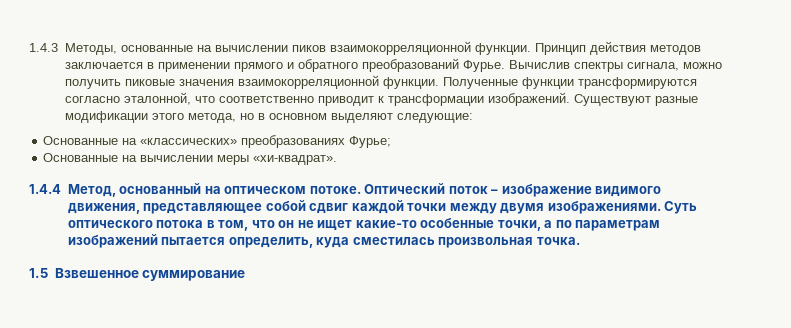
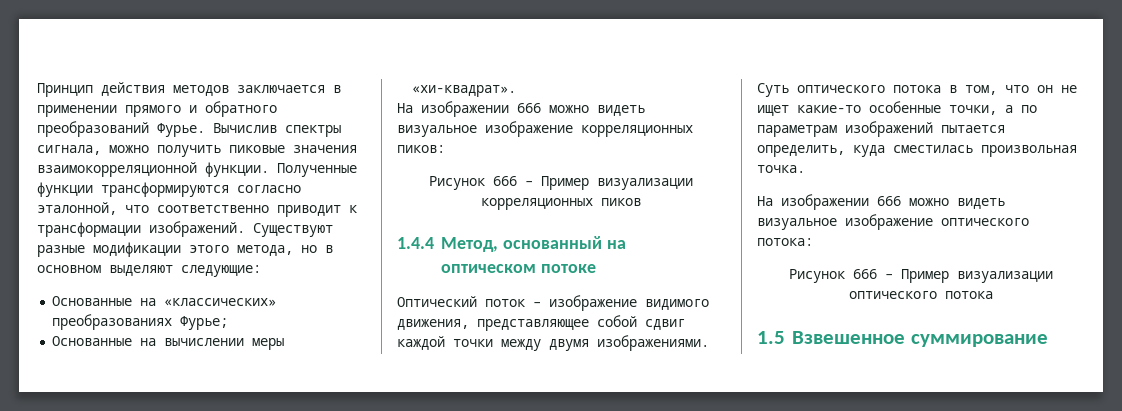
[29,41,531,55] 1.4.3 Методы, основанные на вычислении пиков взаимокорреляционной функции. -> (37, 90) none
(338, 160) none -> [397,101,645,117] [397,121,693,137] [397,145,445,153] [429,176,693,190] [481,198,641,210] // На изображении 666 можно видеть визуальное изображение корреляционных пиков: // Рисунок 666 – Пример визуализации корреляционных пиков
[309,186,361,194] потоке. -> [540,264,596,273] потоке //
(580, 241) none -> [757,194,1005,210] [757,214,1029,230] [757,238,813,246] [789,269,1053,283] [849,291,993,299] // На изображении 666 можно видеть визуальное изображение оптического потока: // Рисунок 666 – Пример визуализации оптического потока

